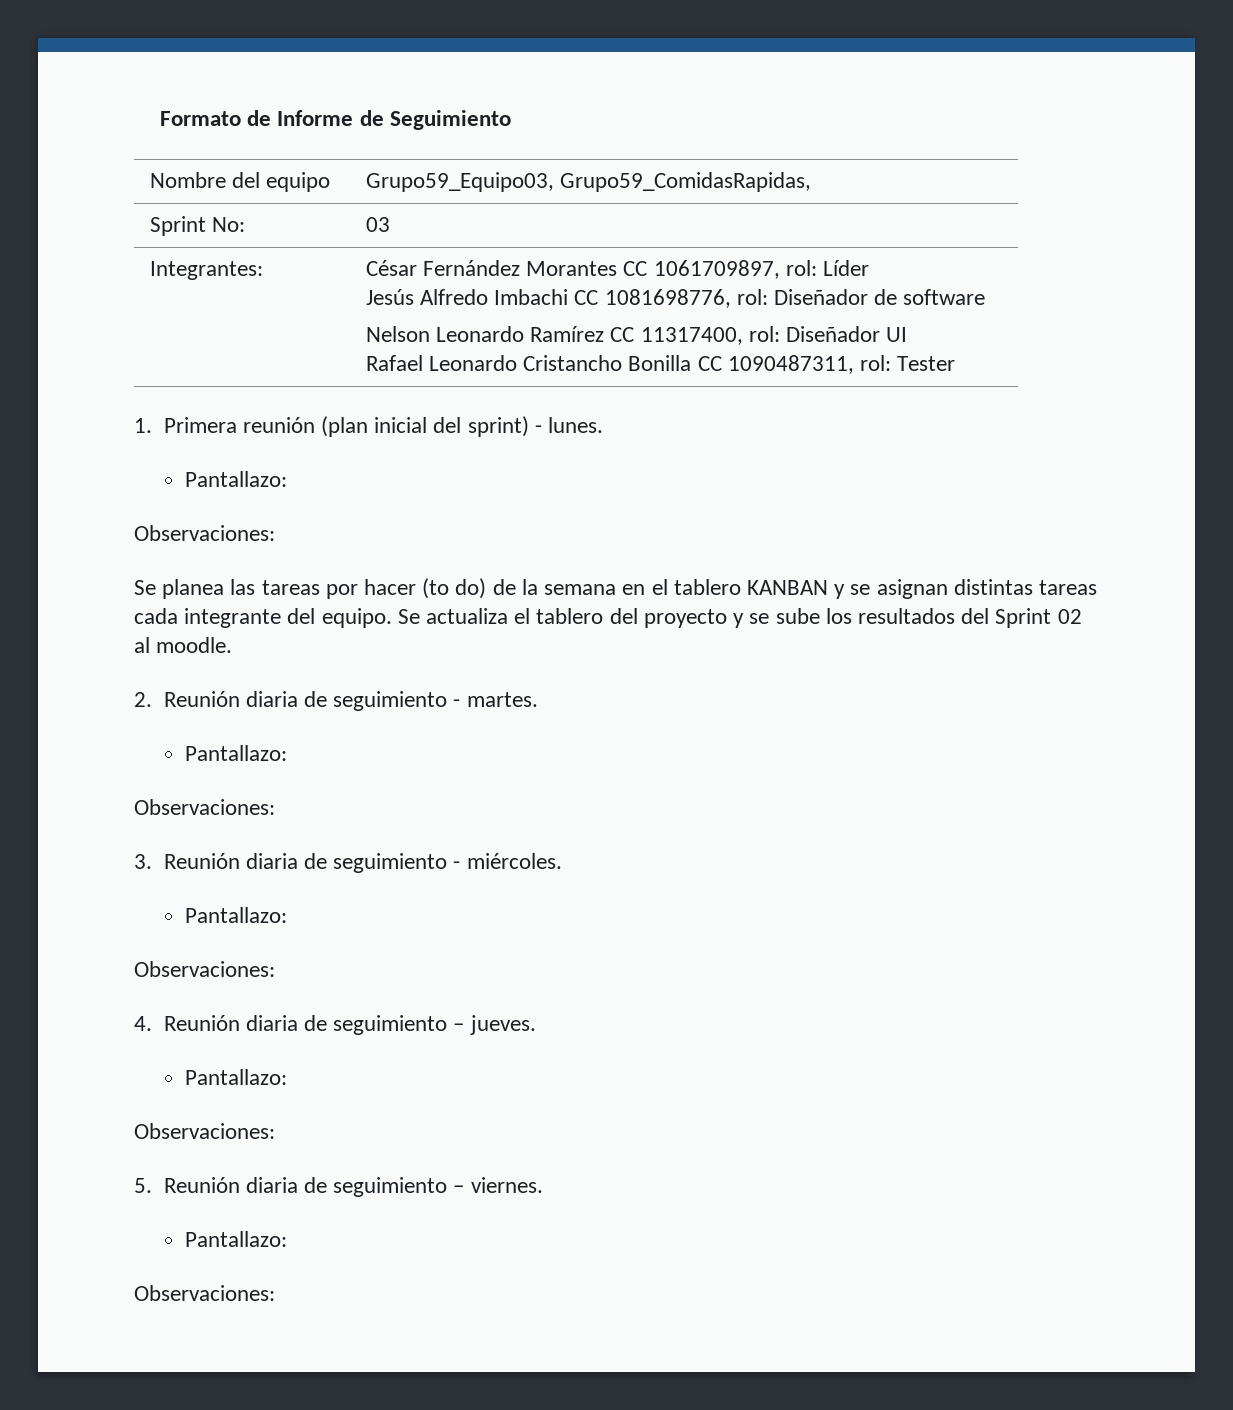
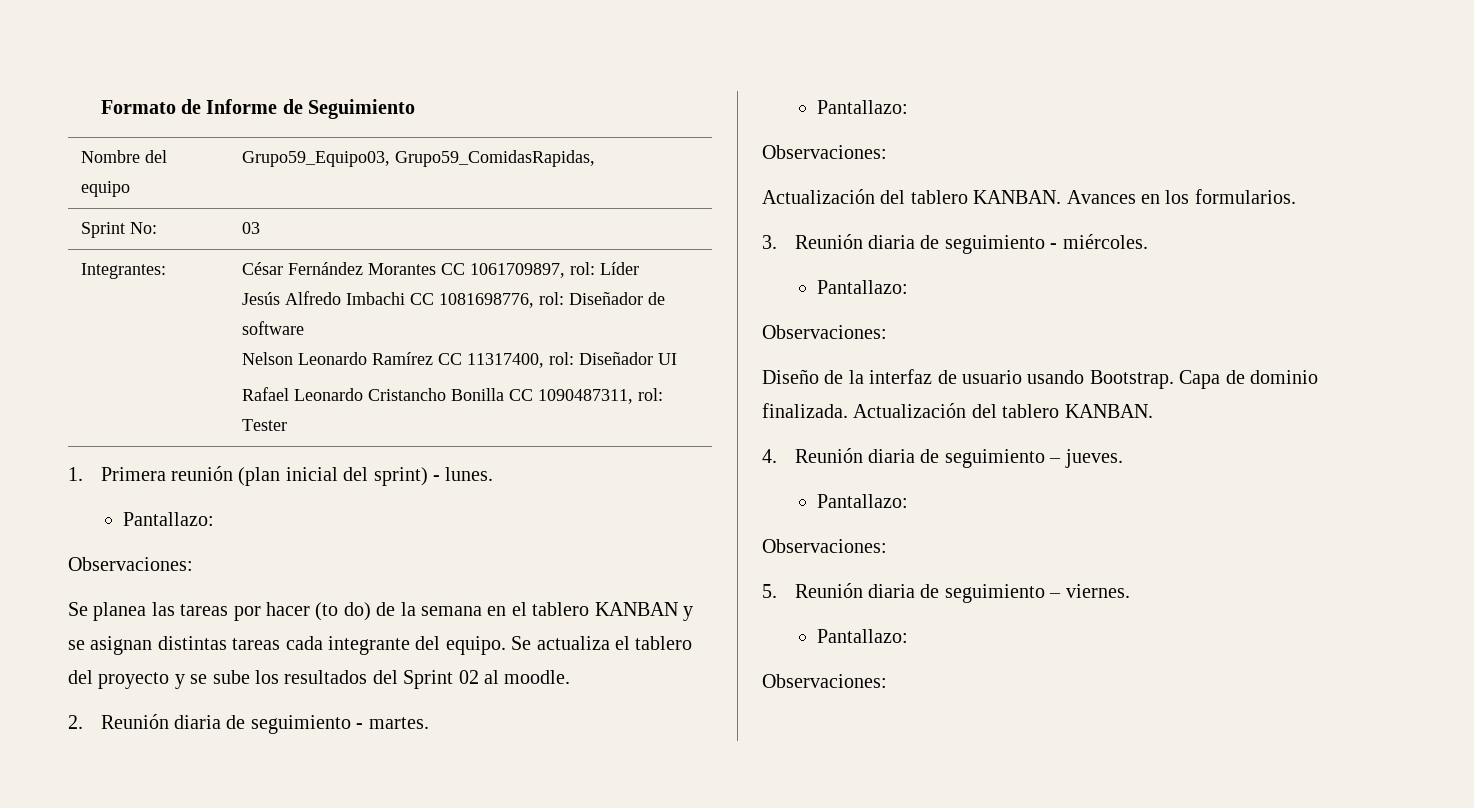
(275, 807) none -> [762,189,1296,204] // Actualización del tablero KANBAN. Avances en los formularios.
(275, 969) none -> [762,369,1318,389] [762,403,1153,418] // Diseño de la interfaz de usuario usando Bootstrap. Capa de dominio finalizada. Actualización del tablero KANBAN.

